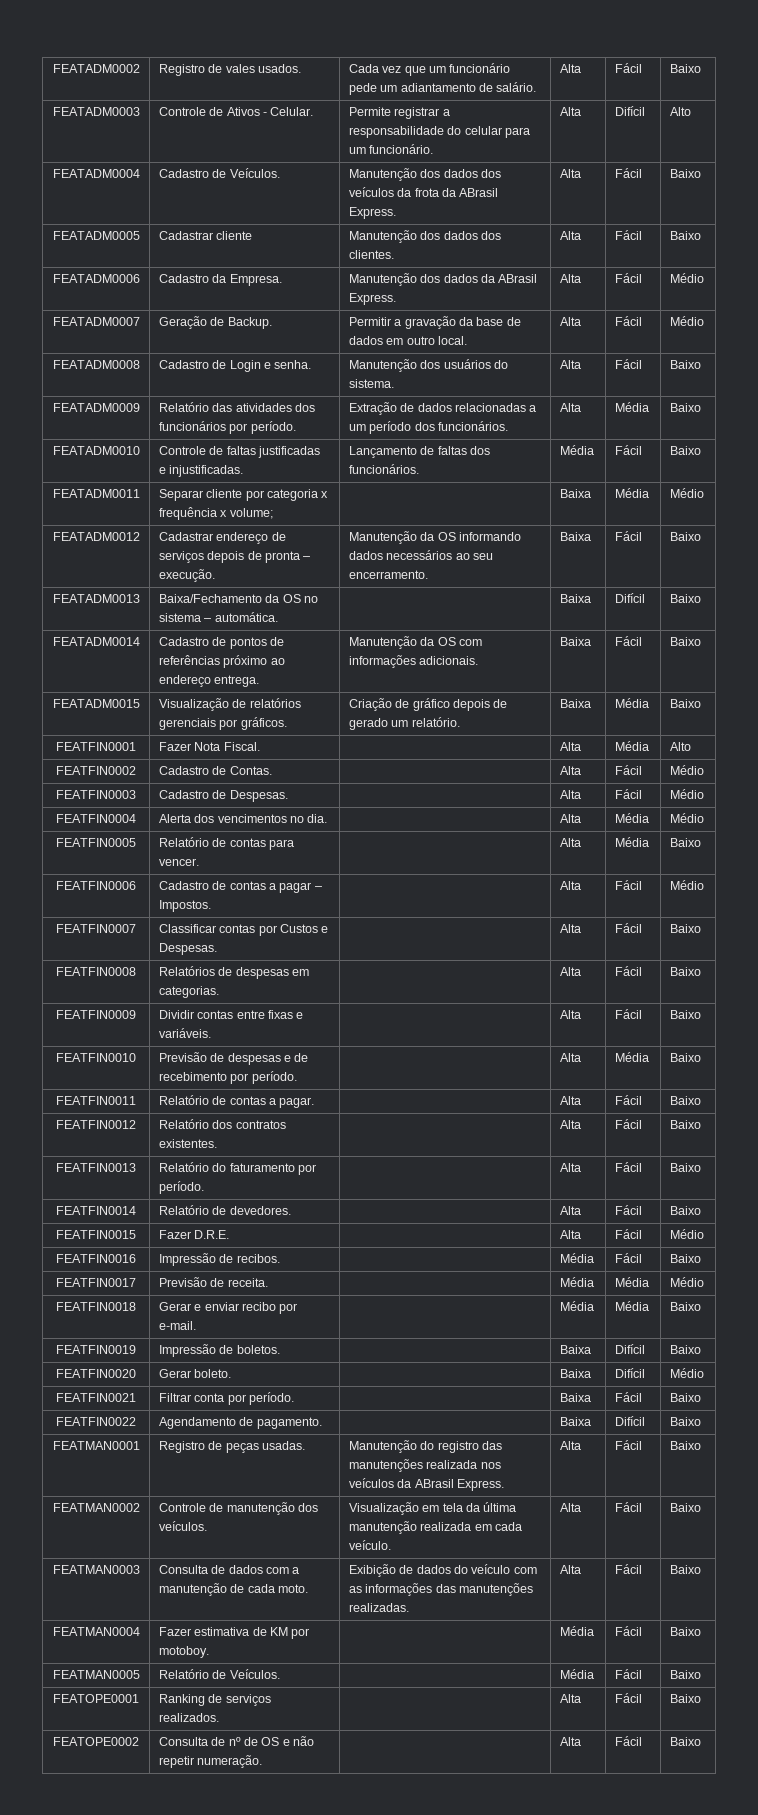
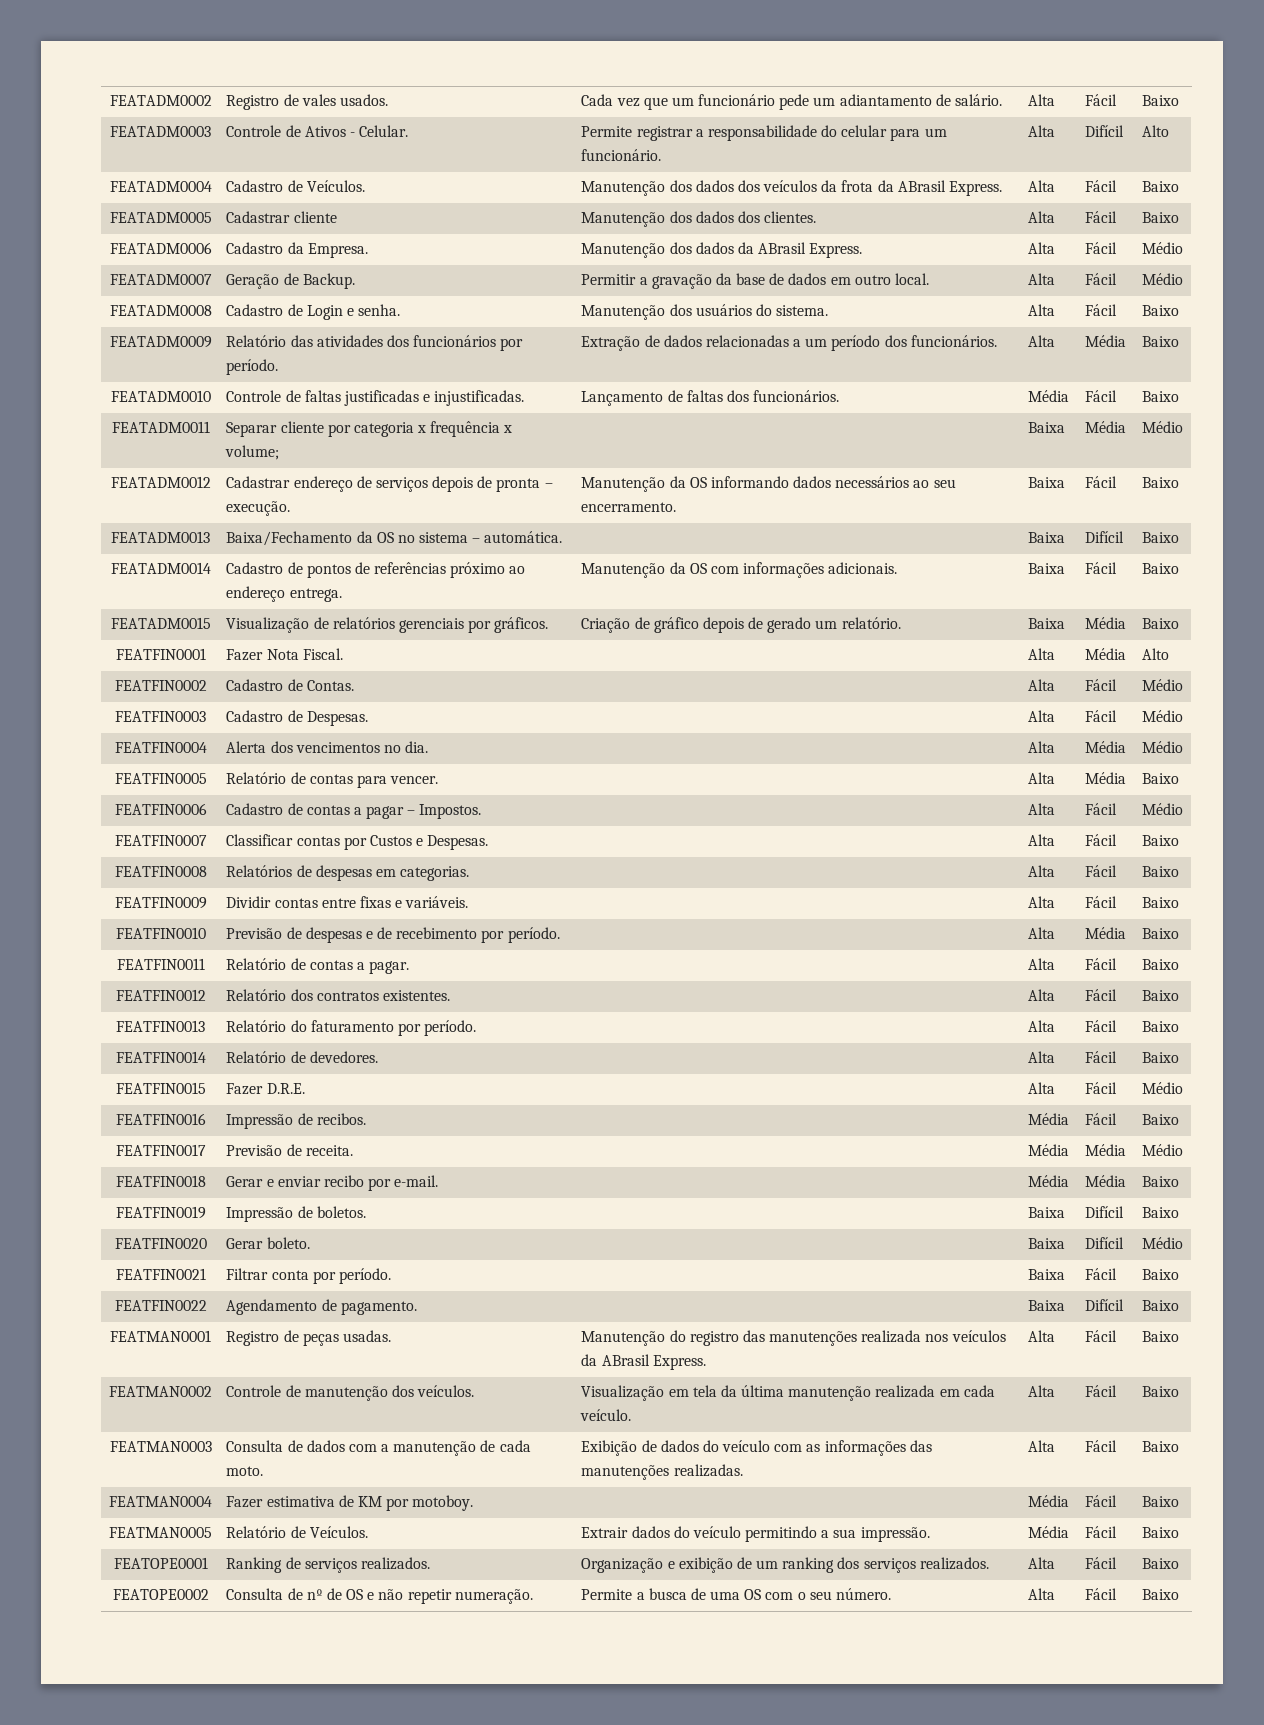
(280, 1674) none -> [581,1526,930,1542] Extrair dados do veículo permitindo a sua impressão.
(219, 1717) none -> [581,1557,989,1573] Organização e exibição de um ranking dos serviços realizados.
(263, 1761) none -> [581,1588,892,1600] Permite a busca de uma OS com o seu número.

